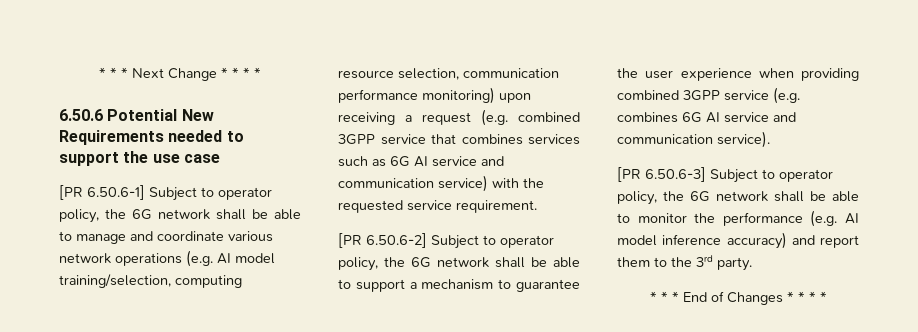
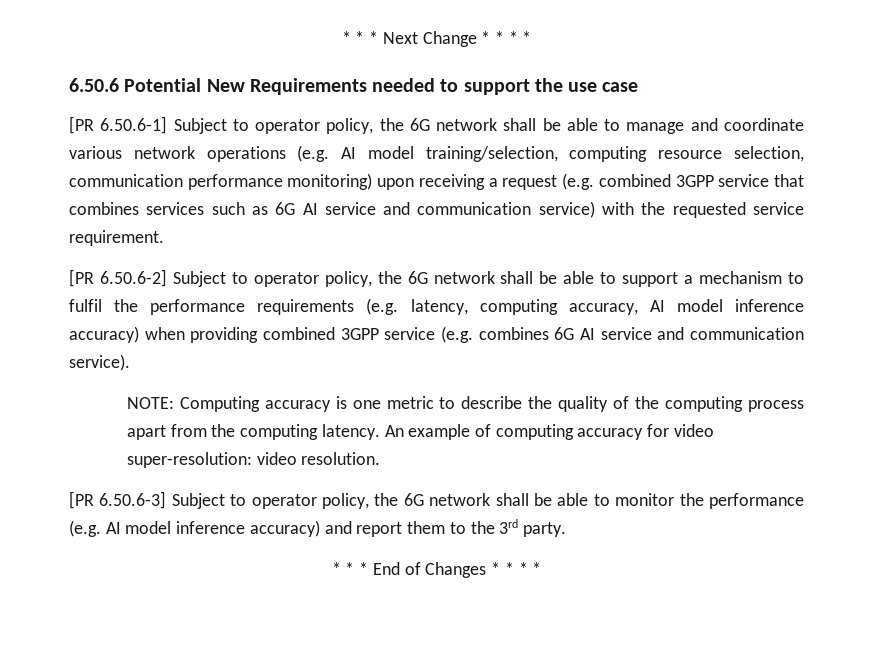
[516,279,580,292] [617,68,752,81] guarantee the user experience -> [69,298,805,315] [69,326,139,343] fulfil the performance requirements (e.g. latency, computing accuracy, AI model inference accuracy)
(770, 139) none -> [126,396,804,412] [126,424,714,440] [126,452,381,468] // NOTE: Computing accuracy is one metric to describe the quality of the computing process apart from the computing latency. An example of computing accuracy for video super-resolution: video resolution.

